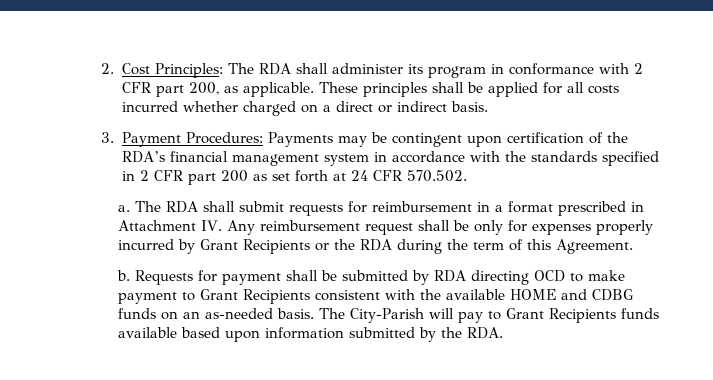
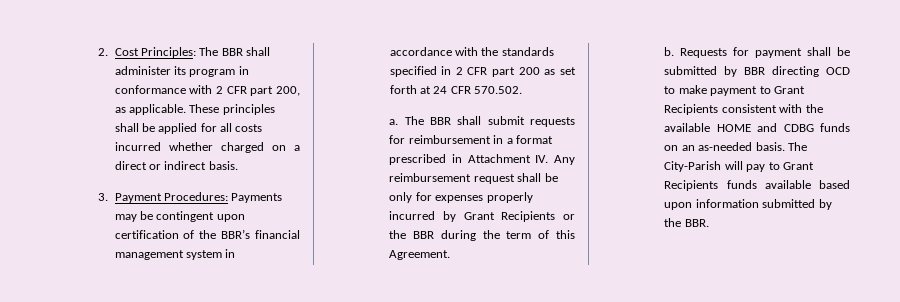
[258,63,291,75] RDA -> [221,48,243,56] BBR
[121,151,165,163] RDA’s -> [221,229,251,239] BBR’s
[166,201,199,213] RDA -> [430,117,452,125] BBR
[360,239,393,251] RDA -> [413,231,435,239] BBR
[434,270,467,282] RDA -> [744,67,766,75] BBR
[467,327,504,339] RDA. -> [684,219,709,227] BBR.

